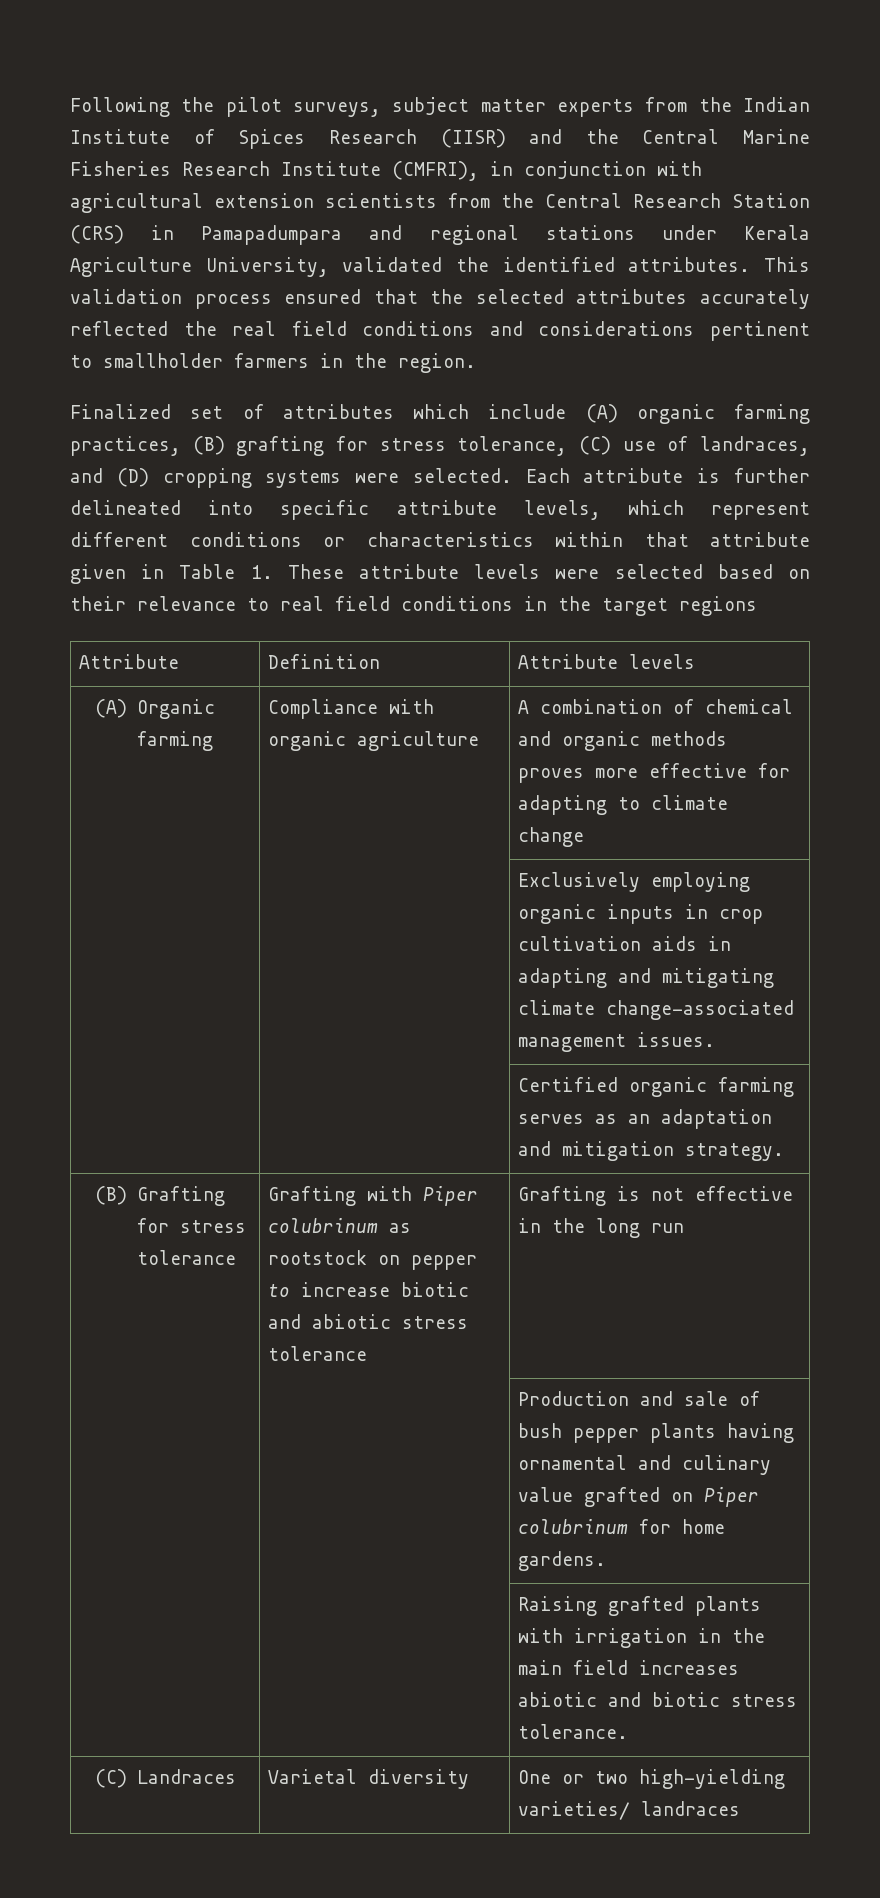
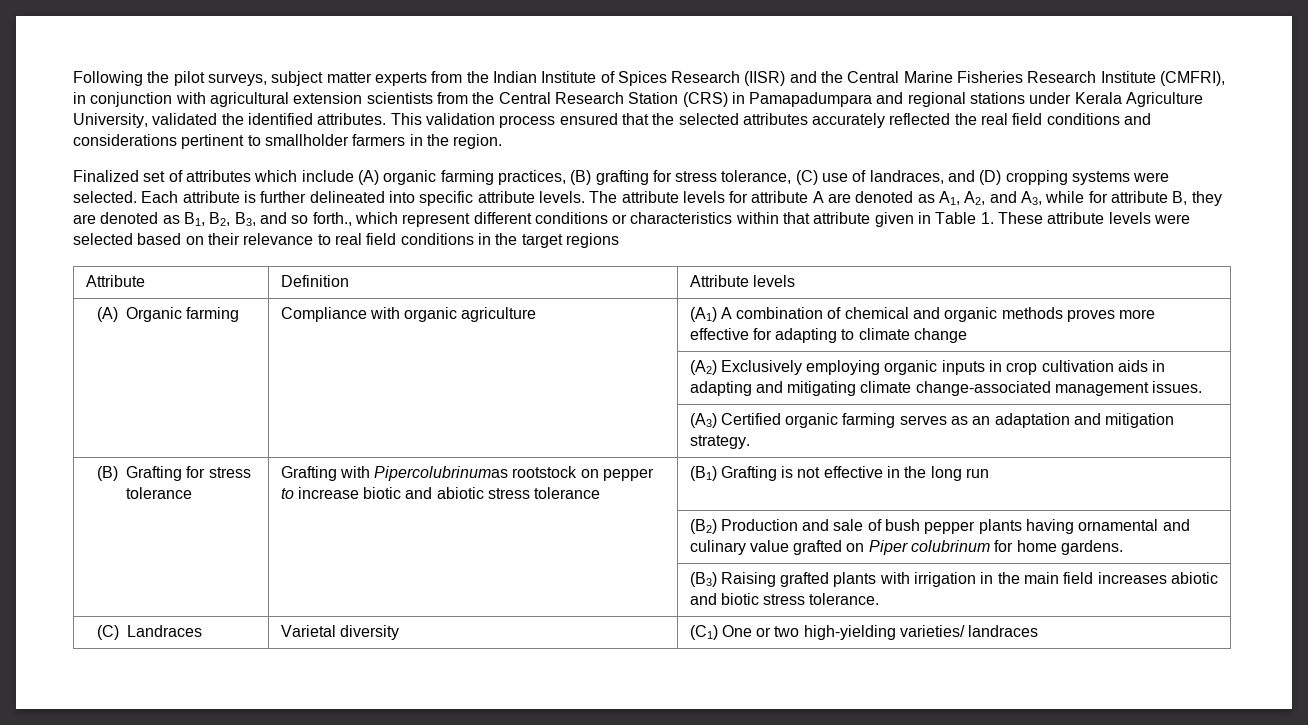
[523,500,601,520] levels, -> [538,191,1222,206] [73,212,352,226] levels. The attribute levels for attribute A are denoted as A1, A2, and A3, while for attribute B, they are denoted as B1, B2, B3, and so forth.,
(479, 741) none -> [689,307,717,322] (A1)
(584, 837) none -> [689,360,717,375] (A2)
(715, 1039) none -> [689,413,717,428] (A3)
[422,1186,478,1206] [267,1218,411,1233] Piper colubrinum as -> [374,466,509,481] Pipercolubrinumas
(367, 1353) none -> [689,466,717,481] (B1)
(684, 1228) none -> [689,519,717,534] (B2)
(606, 1561) none -> [689,572,717,587] (B3)
(469, 1779) none -> [689,625,718,640] (C1)

